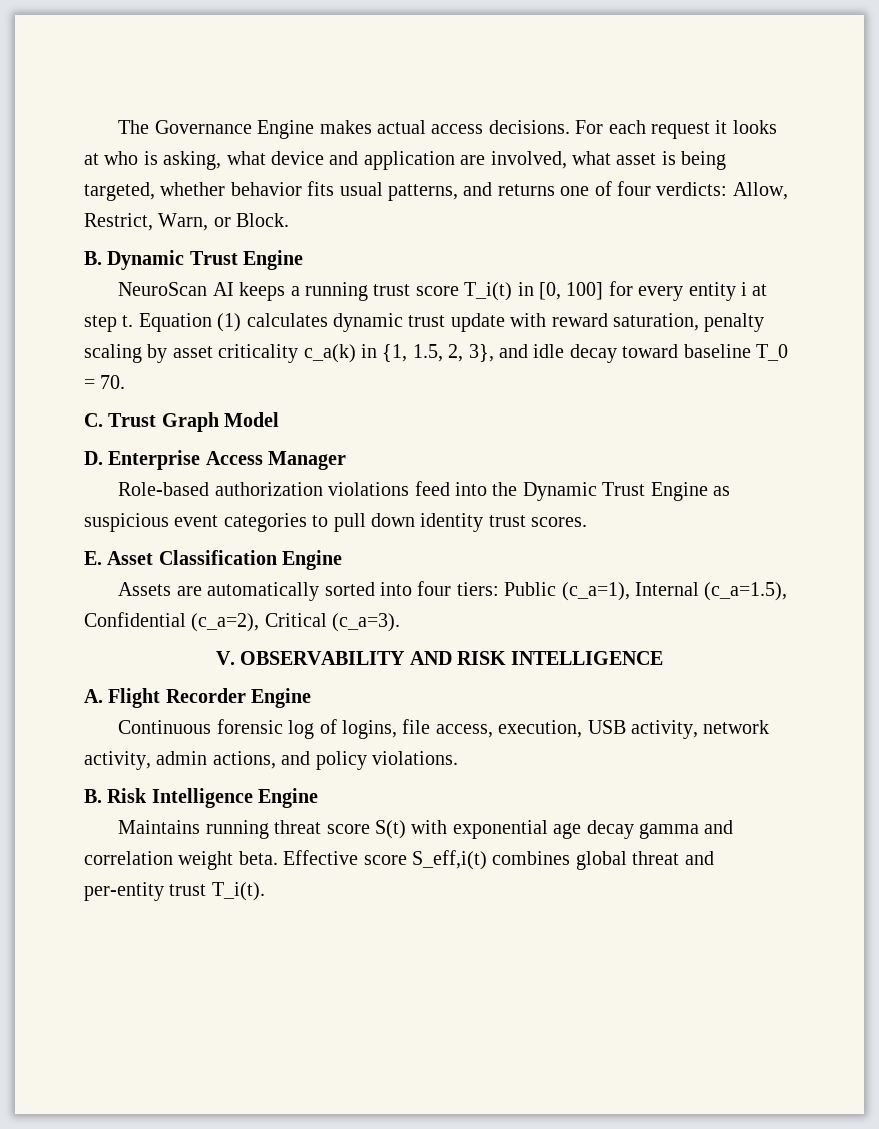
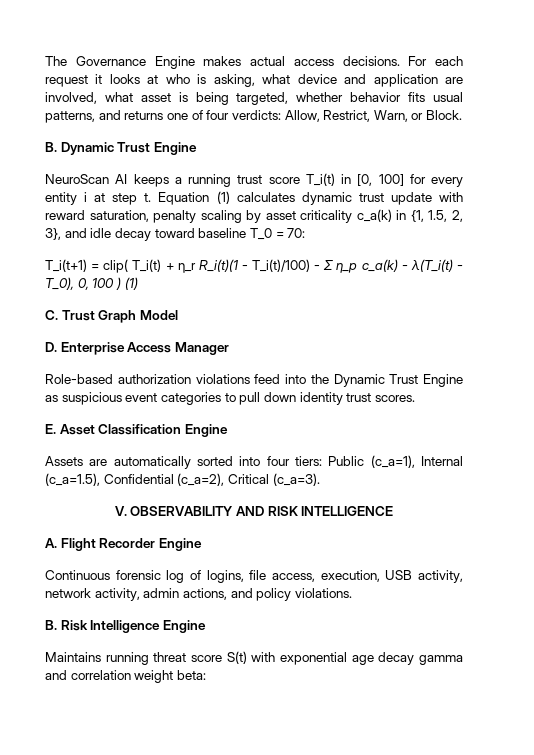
[100,375,126,389] 70. -> [287,228,306,238] [45,259,463,273] [45,277,138,290] 70: // T_i(t+1) = clip( T_i(t) + η_r R_i(t)(1 - T_i(t)/100) - Σ η_p c_a(k) - λ(T_i(t) - T_0), 0, 100 ) (1)
[238,850,714,870] [84,882,265,901] beta. Effective score S_eff,i(t) combines global threat and per-entity trust T_i(t). -> [176,670,206,680] beta:

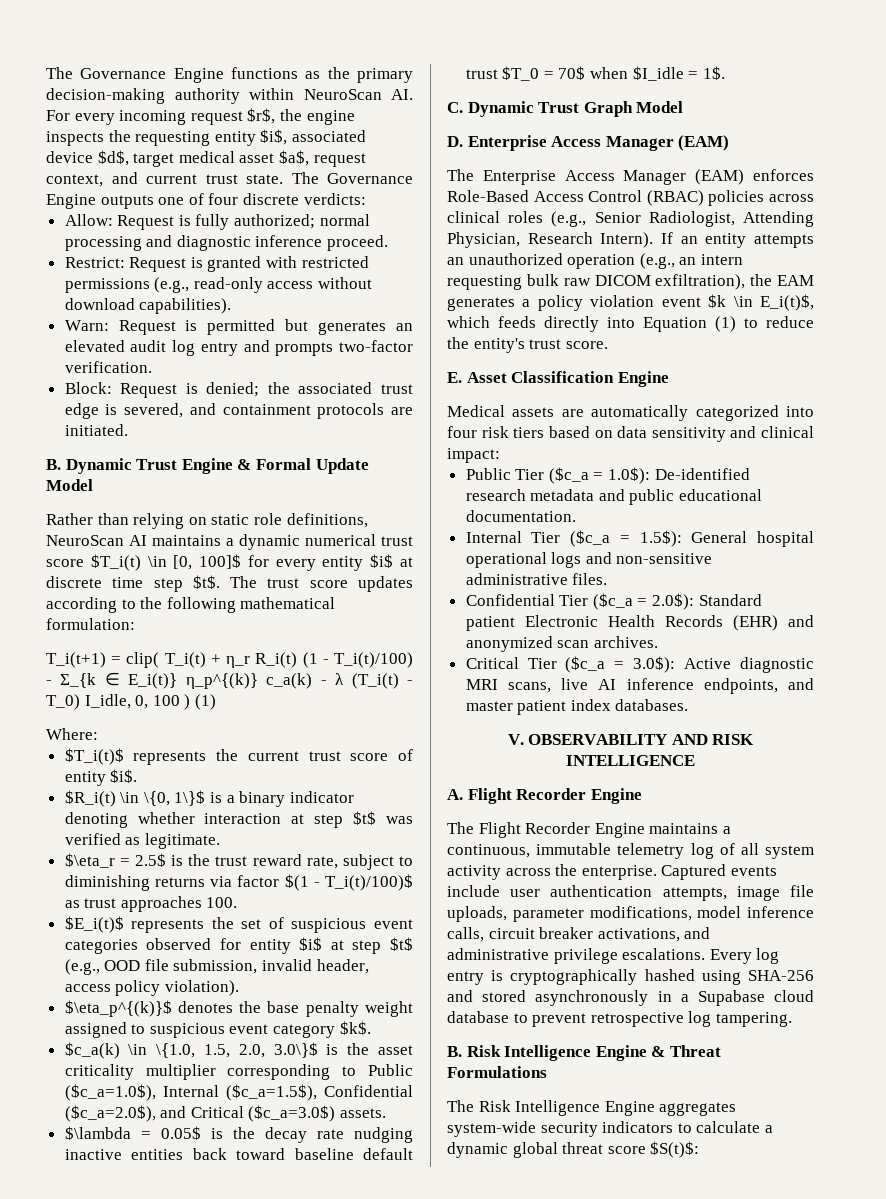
[45,56,463,69] [45,74,463,87] [45,92,464,105] [45,110,164,123] The Governance Engine makes actual access decisions. For each request it looks at who is asking, what device and application are involved, what asset is being targeted, whether behavior fits usual patterns, and returns -> [46,67,413,83] [46,88,413,104] [46,108,355,125] [46,129,366,146] [46,150,366,167] [46,172,413,187] [46,194,154,209] The Governance Engine functions as the primary decision-making authority within NeuroScan AI. For every incoming request $r$, the engine inspects the requesting entity $i$, associated device $d$, target medical asset $a$, request context, and current trust state. The Governance Engine outputs
(230, 115) none -> [242,193,299,205] discrete
[284,110,463,122] [45,142,197,155] [45,173,463,187] [45,191,463,205] [45,209,464,223] [45,228,306,241] Allow, Restrict, Warn, or Block. // B. Dynamic Trust Engine // NeuroScan AI keeps a running trust score T_i(t) in [0, 100] for every entity i at step t. Equation (1) calculates dynamic trust update with reward saturation, penalty scaling by asset criticality c_a(k) in {1, 1.5, 2, 3}, and idle decay toward baseline T_0 = 70: -> [64,214,370,230] [64,235,389,251] [64,256,369,272] [64,277,373,293] [64,298,232,314] [64,319,413,335] [64,340,413,356] [64,361,152,373] [64,382,414,398] [64,403,413,419] [64,424,128,436] [46,458,369,474] [46,479,93,491] [46,513,368,529] [46,534,413,550] [46,554,413,571] [46,575,413,592] [46,597,336,613] [46,618,135,630] // Allow: Request is fully authorized; normal processing and diagnostic inference proceed. // Restrict: Request is granted with restricted permissions (e.g., read-only access without download capabilities). // Warn: Request is permitted but generates an elevated audit log entry and prompts two-factor verification. // Block: Request is denied; the associated trust edge is severed, and containment protocols are initiated. // B. Dynamic Trust Engine & Formal Update Model // Rather than relying on static role definitions, NeuroScan AI maintains a dynamic numerical trust score $T_i(t) \in [0, 100]$ for every entity $i$ at discrete time step $t$. The trust score updates according to the following mathematical formulation:
[198,259,238,272] R_i(t)(1 -> [255,652,318,668] R_i(t) (1
[323,259,463,273] [45,277,138,290] Σ η_p c_a(k) - λ(T_i(t) - T_0), 0, 100 ) (1) -> [60,672,414,689] [46,694,216,710] [46,728,98,740] [64,748,413,765] [64,769,138,786] [64,790,354,807] [64,811,413,828] [64,833,220,849] [64,853,413,870] [64,874,413,891] [64,896,238,912] [64,916,414,933] [64,937,413,954] [64,959,369,975] [64,980,239,996] [64,1000,413,1017] [64,1021,371,1038] [64,1042,413,1059] [64,1064,413,1080] [64,1084,414,1101] [64,1105,387,1122] [64,1126,413,1143] [64,1148,413,1160] [465,66,725,81] Σ_{k ∈ E_i(t)} η_p^{(k)} c_a(k) - λ (T_i(t) - T_0) I_idle, 0, 100 ) (1) // Where: // $T_i(t)$ represents the current trust score of entity $i$. // $R_i(t) \in \{0, 1\}$ is a binary indicator denoting whether interaction at step $t$ was verified as legitimate. // $\eta_r = 2.5$ is the trust reward rate, subject to diminishing returns via factor $(1 - T_i(t)/100)$ as trust approaches 100. // $E_i(t)$ represents the set of suspicious event categories observed for entity $i$ at step $t$ (e.g., OOD file submission, invalid header, access policy violation). // $\eta_p^{(k)}$ denotes the base penalty weight assigned to suspicious event category $k$. // $c_a(k) \in \{1.0, 1.5, 2.0, 3.0\}$ is the asset criticality multiplier corresponding to Public ($c_a=1.0$), Internal ($c_a=1.5$), Confidential ($c_a=2.0$), and Critical ($c_a=3.0$) assets. // $\lambda = 0.05$ is the decay rate nudging inactive entities back toward baseline default trust $T_0 = 70$ when $I_idle = 1$.
(58, 315) none -> [467,101,534,117] Dynamic
[45,374,463,387] [45,392,415,405] // Role-based authorization violations feed into the Dynamic Trust Engine as suspicious event categories to pull down identity trust scores. -> [678,135,730,151] [447,169,814,185] [447,190,814,206] [447,211,814,227] [447,232,814,248] [447,253,743,269] [447,274,814,290] [447,294,814,311] [447,316,814,332] [447,337,608,353] (EAM) // The Enterprise Access Manager (EAM) enforces Role-Based Access Control (RBAC) policies across clinical roles (e.g., Senior Radiologist, Attending Physician, Research Intern). If an entity attempts an unauthorized operation (e.g., an intern requesting bulk raw DICOM exfiltration), the EAM generates a policy violation event $k \in E_i(t)$, which feeds directly into Equation (1) to reduce the entity's trust score.
[45,456,83,466] Assets -> [447,405,555,417] Medical assets
[197,456,234,466] sorted -> [695,405,779,421] categorized
[295,455,463,468] [45,473,320,486] tiers: Public (c_a=1), Internal (c_a=1.5), Confidential (c_a=2), Critical (c_a=3). -> [481,426,814,442] [447,448,500,463] [465,467,750,484] [465,489,763,505] [465,510,576,522] [465,530,814,547] [465,552,713,568] [465,573,608,585] [465,593,762,610] [465,615,814,631] [465,636,658,652] [465,656,814,673] [465,678,814,694] [465,699,689,715] risk tiers based on data sensitivity and clinical impact: // Public Tier ($c_a = 1.0$): De-identified research metadata and public educational documentation. // Internal Tier ($c_a = 1.5$): General hospital operational logs and non-sensitive administrative files. // Confidential Tier ($c_a = 2.0$): Standard patient Electronic Health Records (EHR) and anonymized scan archives. // Critical Tier ($c_a = 3.0$): Active diagnostic MRI scans, live AI inference endpoints, and master patient index databases.
[45,570,464,583] [45,588,352,601] [45,620,206,633] [45,651,463,665] [45,670,206,683] Continuous forensic log of logins, file access, execution, USB activity, network activity, admin actions, and policy violations. // B. Risk Intelligence Engine // Maintains running threat score S(t) with exponential age decay gamma and correlation weight beta: -> [447,822,731,838] [447,843,814,859] [447,864,777,880] [447,885,814,901] [447,906,814,922] [447,927,711,942] [447,948,780,964] [447,969,814,985] [447,990,814,1006] [447,1011,792,1027] [447,1045,721,1061] [447,1066,547,1078] [447,1100,737,1116] [447,1121,773,1137] [447,1141,700,1158] The Flight Recorder Engine maintains a continuous, immutable telemetry log of all system activity across the enterprise. Captured events include user authentication attempts, image file uploads, parameter modifications, model inference calls, circuit breaker activations, and administrative privilege escalations. Every log entry is cryptographically hashed using SHA-256 and stored asynchronously in a Supabase cloud database to prevent retrospective log tampering. // B. Risk Intelligence Engine & Threat Formulations // The Risk Intelligence Engine aggregates system-wide security indicators to calculate a dynamic global threat score $S(t)$:

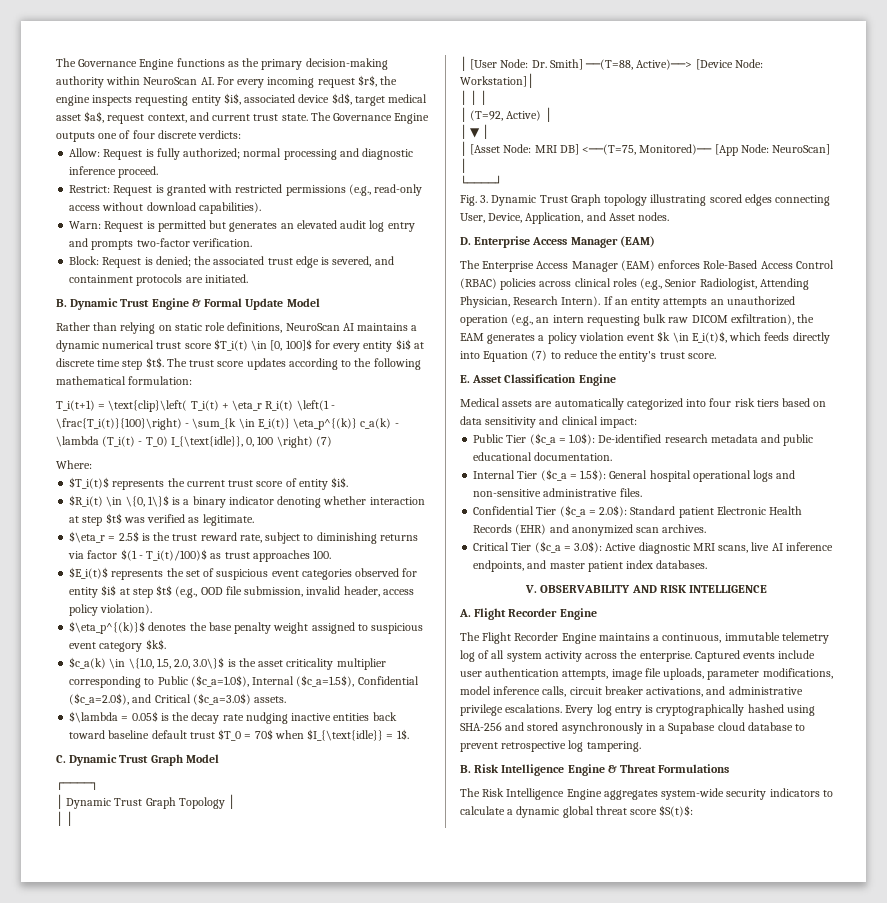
[108,130,131,142] the -> (133, 100) none
[126,652,160,668] clip( -> [108,400,188,412] \text{clip}\left(
[226,652,414,668] [46,672,258,689] η_r R_i(t) (1 - T_i(t)/100) - Σ_{k ∈ E_i(t)} η_p^{(k)} -> [232,400,335,411] [56,418,358,430] \eta_r R_i(t) \left(1 - \frac{T_i(t)}{100}\right) - \sum_{k \in E_i(t)} \eta_p^{(k)}
[335,673,345,685] λ -> [56,436,99,447] \lambda
[84,694,131,709] I_idle, -> [170,436,243,447] I_{\text{idle}},
[184,694,216,710] ) (1) -> [276,436,332,448] \right) (7)
[632,66,684,81] $I_idle -> [307,729,384,741] $I_{\text{idle}}
(684, 107) none -> [56,782,98,790] [56,794,236,809] [56,811,74,826] [460,56,763,71] [460,73,534,88] [460,90,488,105] [460,107,552,122] [460,124,490,139] [460,141,831,156] [460,158,467,173] [460,175,502,187] [460,194,831,206] [460,212,670,224] // ┌────┐ // │ Dynamic Trust Graph Topology │ // │ │ // │ [User Node: Dr. Smith] ──(T=88, Active)──> [Device Node: Workstation]│ // │ │ │ // │ (T=92, Active) │ // │ ▼ │ // │ [Asset Node: MRI DB] <──(T=75, Monitored)── [App Node: NeuroScan] │ // └────┘ // Fig. 3. Dynamic Trust Graph topology illustrating scored edges connecting User, Device, Application, and Asset nodes.
[715,316,736,332] (1) -> [531,350,548,361] (7)

